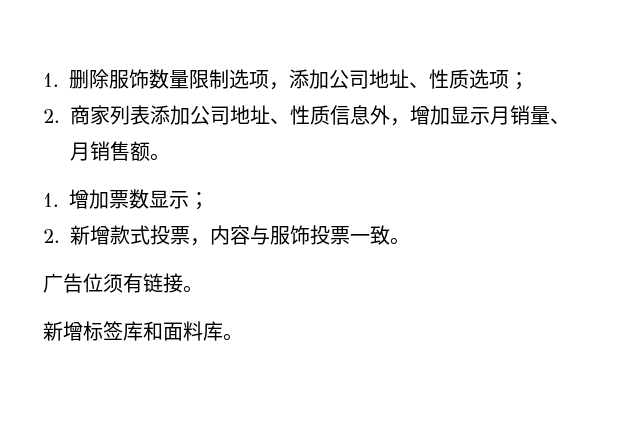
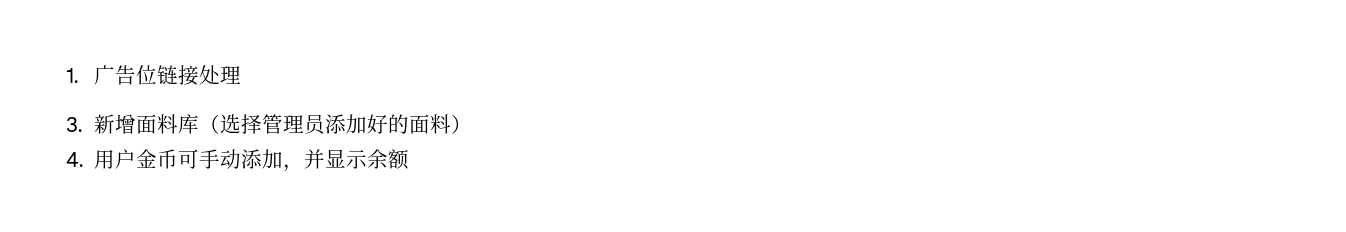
[43,69,529,90] [43,105,570,126] [70,141,170,161] [43,189,209,210] [43,225,410,246] [43,273,203,293] [43,321,243,341] 1.删除服饰数量限制选项，添加公司地址、性质选项； // 2.商家列表添加公司地址、性质信息外，增加显示月销量、月销售额。 // 1.增加票数显示； // 2.新增款式投票，内容与服饰投票一致。 // 广告位须有链接。 // 新增标签库和面料库。 -> [66,65,242,86] [66,114,473,135] [66,149,410,172] 1.广告位链接处理 // 3.新增面料库（选择管理员添加好的面料） // 4.用户金币可手动添加，并显示余额

